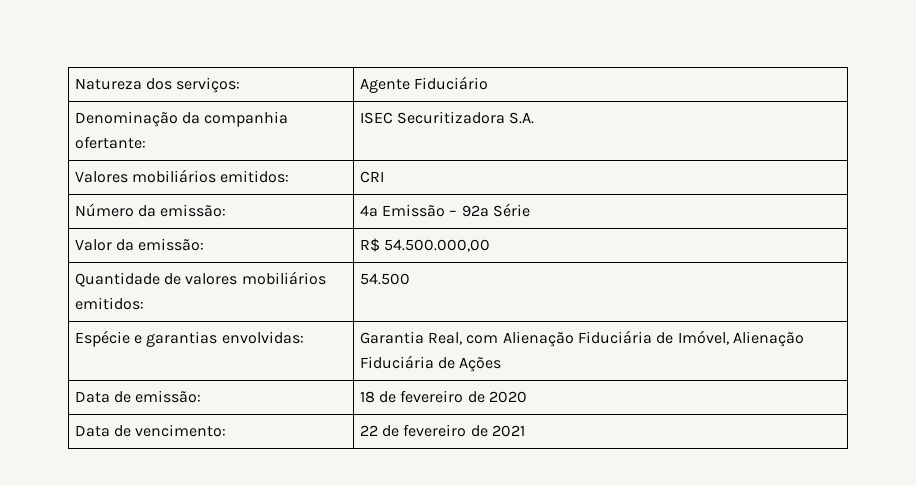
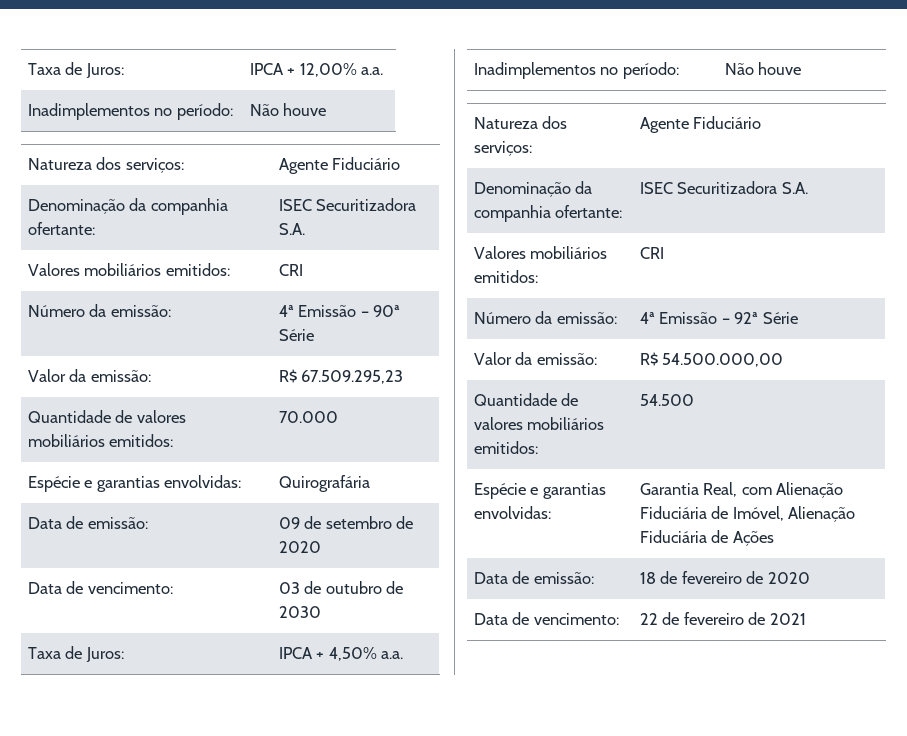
(74, 84) none -> [27,62,124,78] [249,63,384,77] [27,103,233,120] [249,103,327,116] [27,157,184,173] [278,157,401,174] [27,198,228,215] [27,222,95,235] [278,198,417,211] [278,223,305,235] [27,263,230,276] [278,264,303,276] [27,304,171,317] [278,305,401,317] [278,329,314,341] [27,369,151,382] [278,369,404,384] [27,410,186,423] [27,434,174,447] [278,411,338,423] [27,475,242,492] [278,475,370,492] [27,516,148,529] [278,516,414,529] [278,541,321,553] [27,581,173,594] [278,581,404,594] [278,606,321,618] [27,646,124,662] [278,647,404,661] [473,62,679,79] [724,62,802,75] Taxa de Juros: | IPCA + 12,00% a.a. // Inadimplementos no período: | Não houve // Natureza dos serviços: | Agente Fiduciário // Denominação da companhia ofertante: | ISEC Securitizadora S.A. // Valores mobiliários emitidos: | CRI // Número da emissão: | 4ª Emissão – 90ª Série // Valor da emissão: | R$ 67.509.295,23 // Quantidade de valores mobiliários emitidos: | 70.000 // Espécie e garantias envolvidas: | Quirografária // Data de emissão: | 09 de setembro de 2020 // Data de vencimento: | 03 de outubro de 2030 // Taxa de Juros: | IPCA + 4,50% a.a. // Inadimplementos no período: | Não houve //

